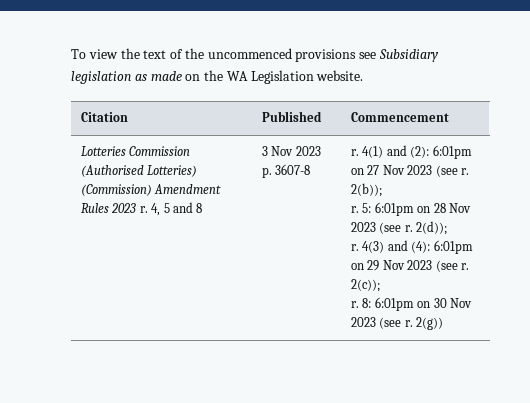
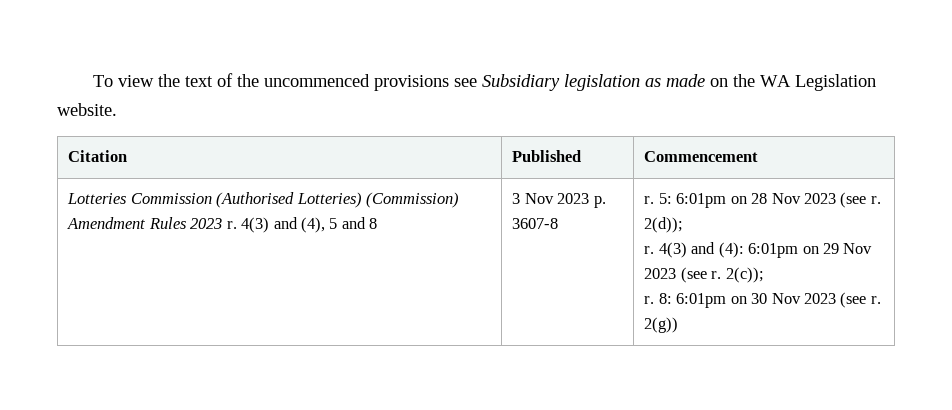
[151,203,161,216] 4, -> [241,217,326,233] 4(3) and (4),
[362,145,472,159] [351,165,469,177] [351,183,383,197] [351,206,360,213] 4(1) and (2): 6:01pm on 27 Nov 2023 (see r. 2(b)); // r. -> (655, 200) none

